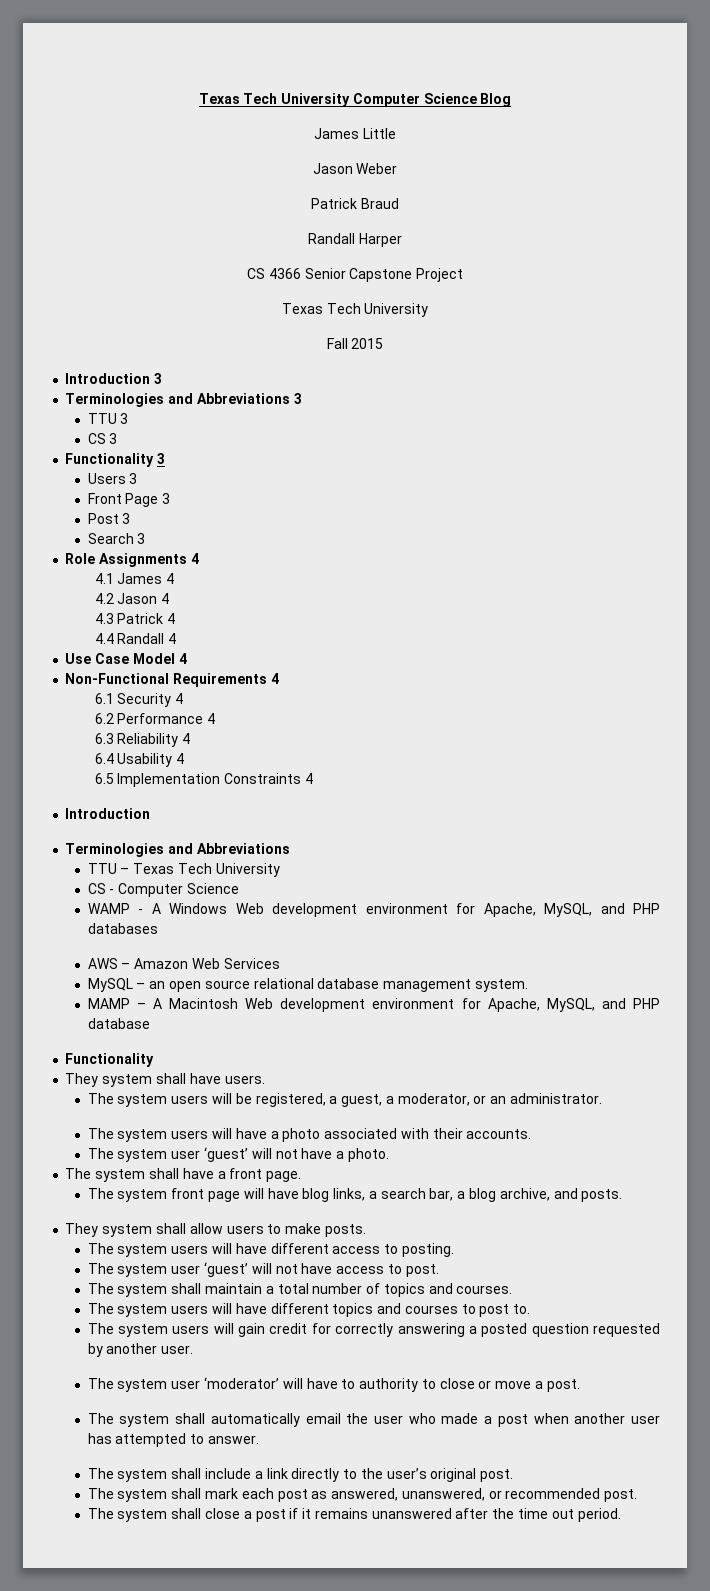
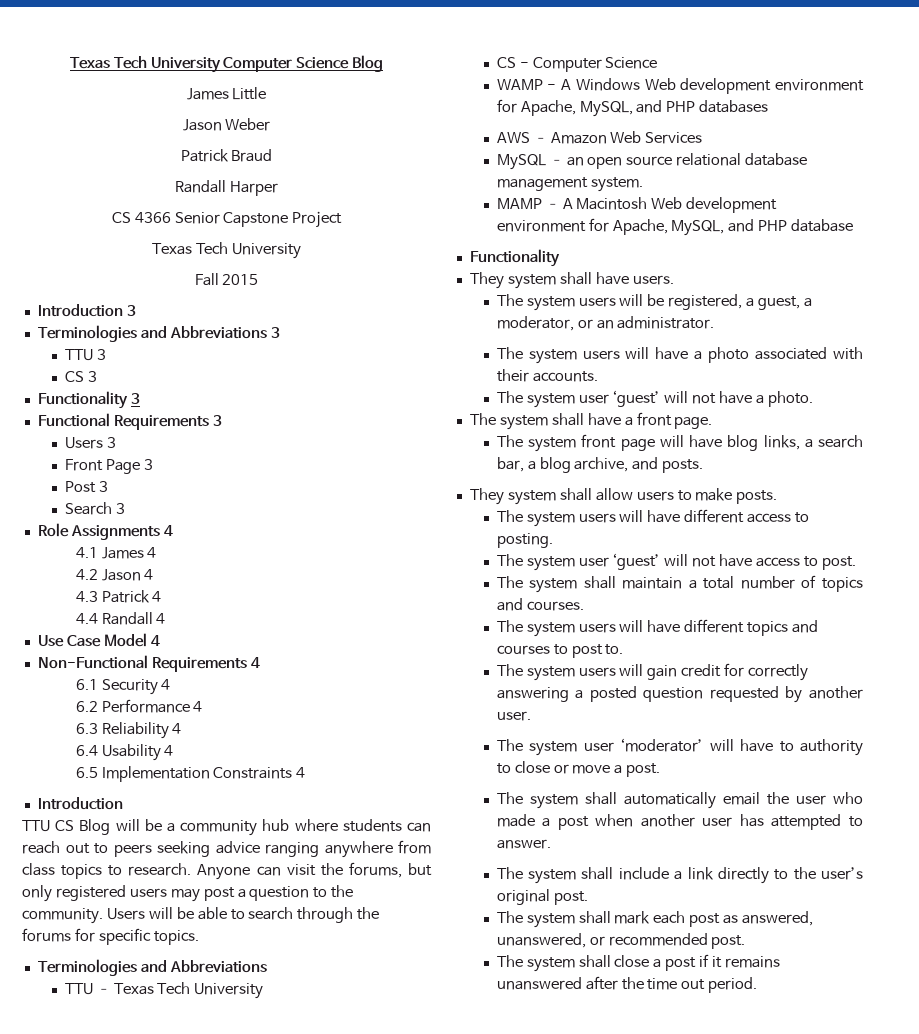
(166, 458) none -> [37,413,222,430] // Functional Requirements 3
(151, 813) none -> [22,819,431,836] [22,840,431,858] [22,862,432,880] [22,885,354,902] [22,907,380,924] [22,928,199,945] // TTU CS Blog will be a community hub where students can reach out to peers seeking advice ranging anywhere from class topics to research. Anyone can visit the forums, but only registered users may post a question to the community. Users will be able to search through the forums for specific topics.

